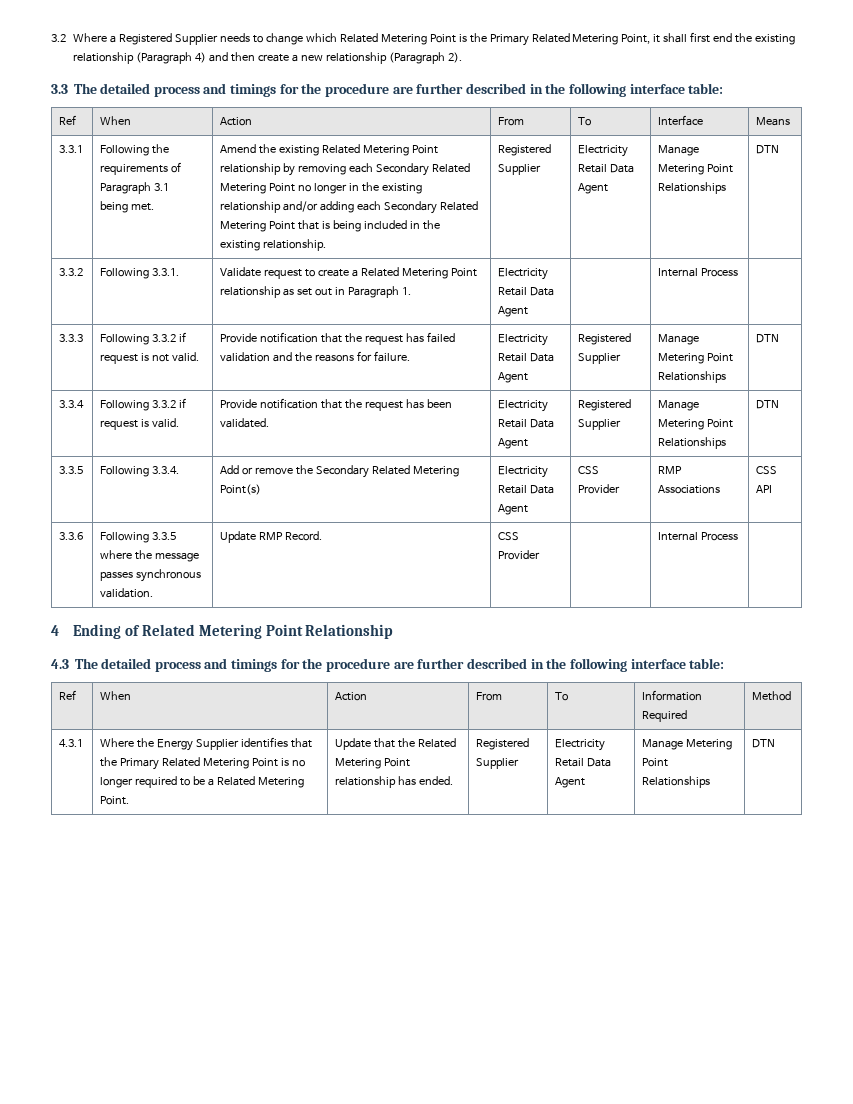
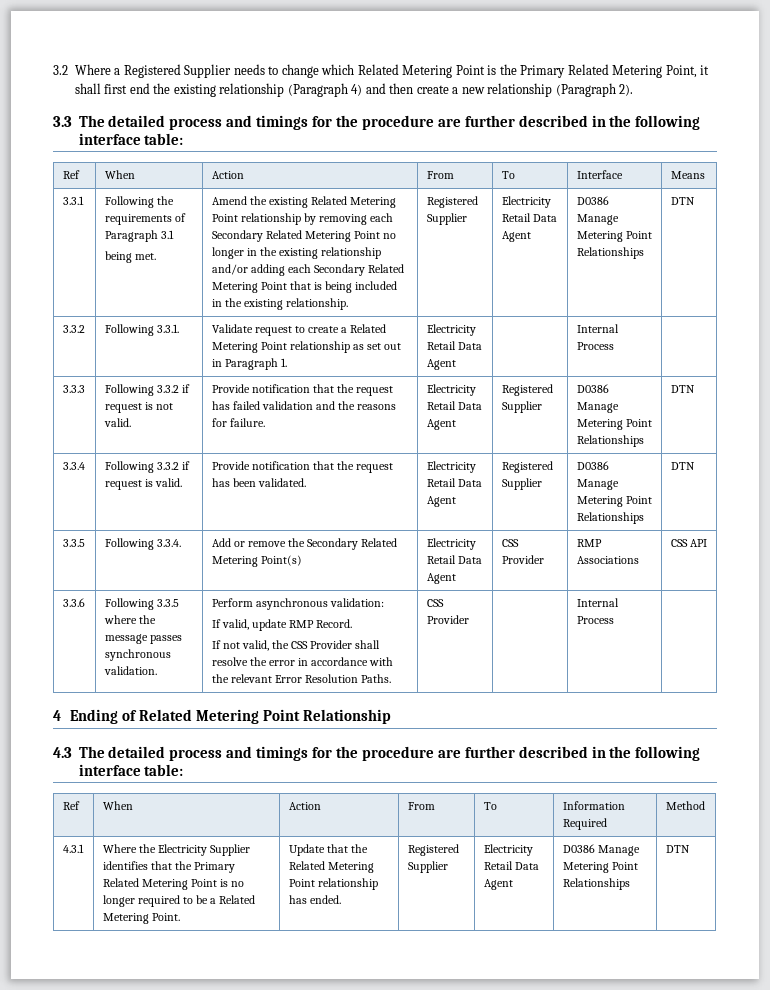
(609, 188) none -> [576,196,609,205] D0386
(622, 358) none -> [576,384,609,393] D0386
(622, 424) none -> [576,461,609,470] D0386
[220,531,323,543] Update RMP Record. -> [211,598,384,610] [211,619,353,631] [211,640,381,651] [211,657,394,666] [211,674,392,683] Perform asynchronous validation: // If valid, update RMP Record. // If not valid, the CSS Provider shall resolve the error in accordance with the relevant Error Resolution Paths.
[157,739,194,751] Energy -> [157,844,207,856] Electricity
(586, 782) none -> [562,844,595,853] D0386

